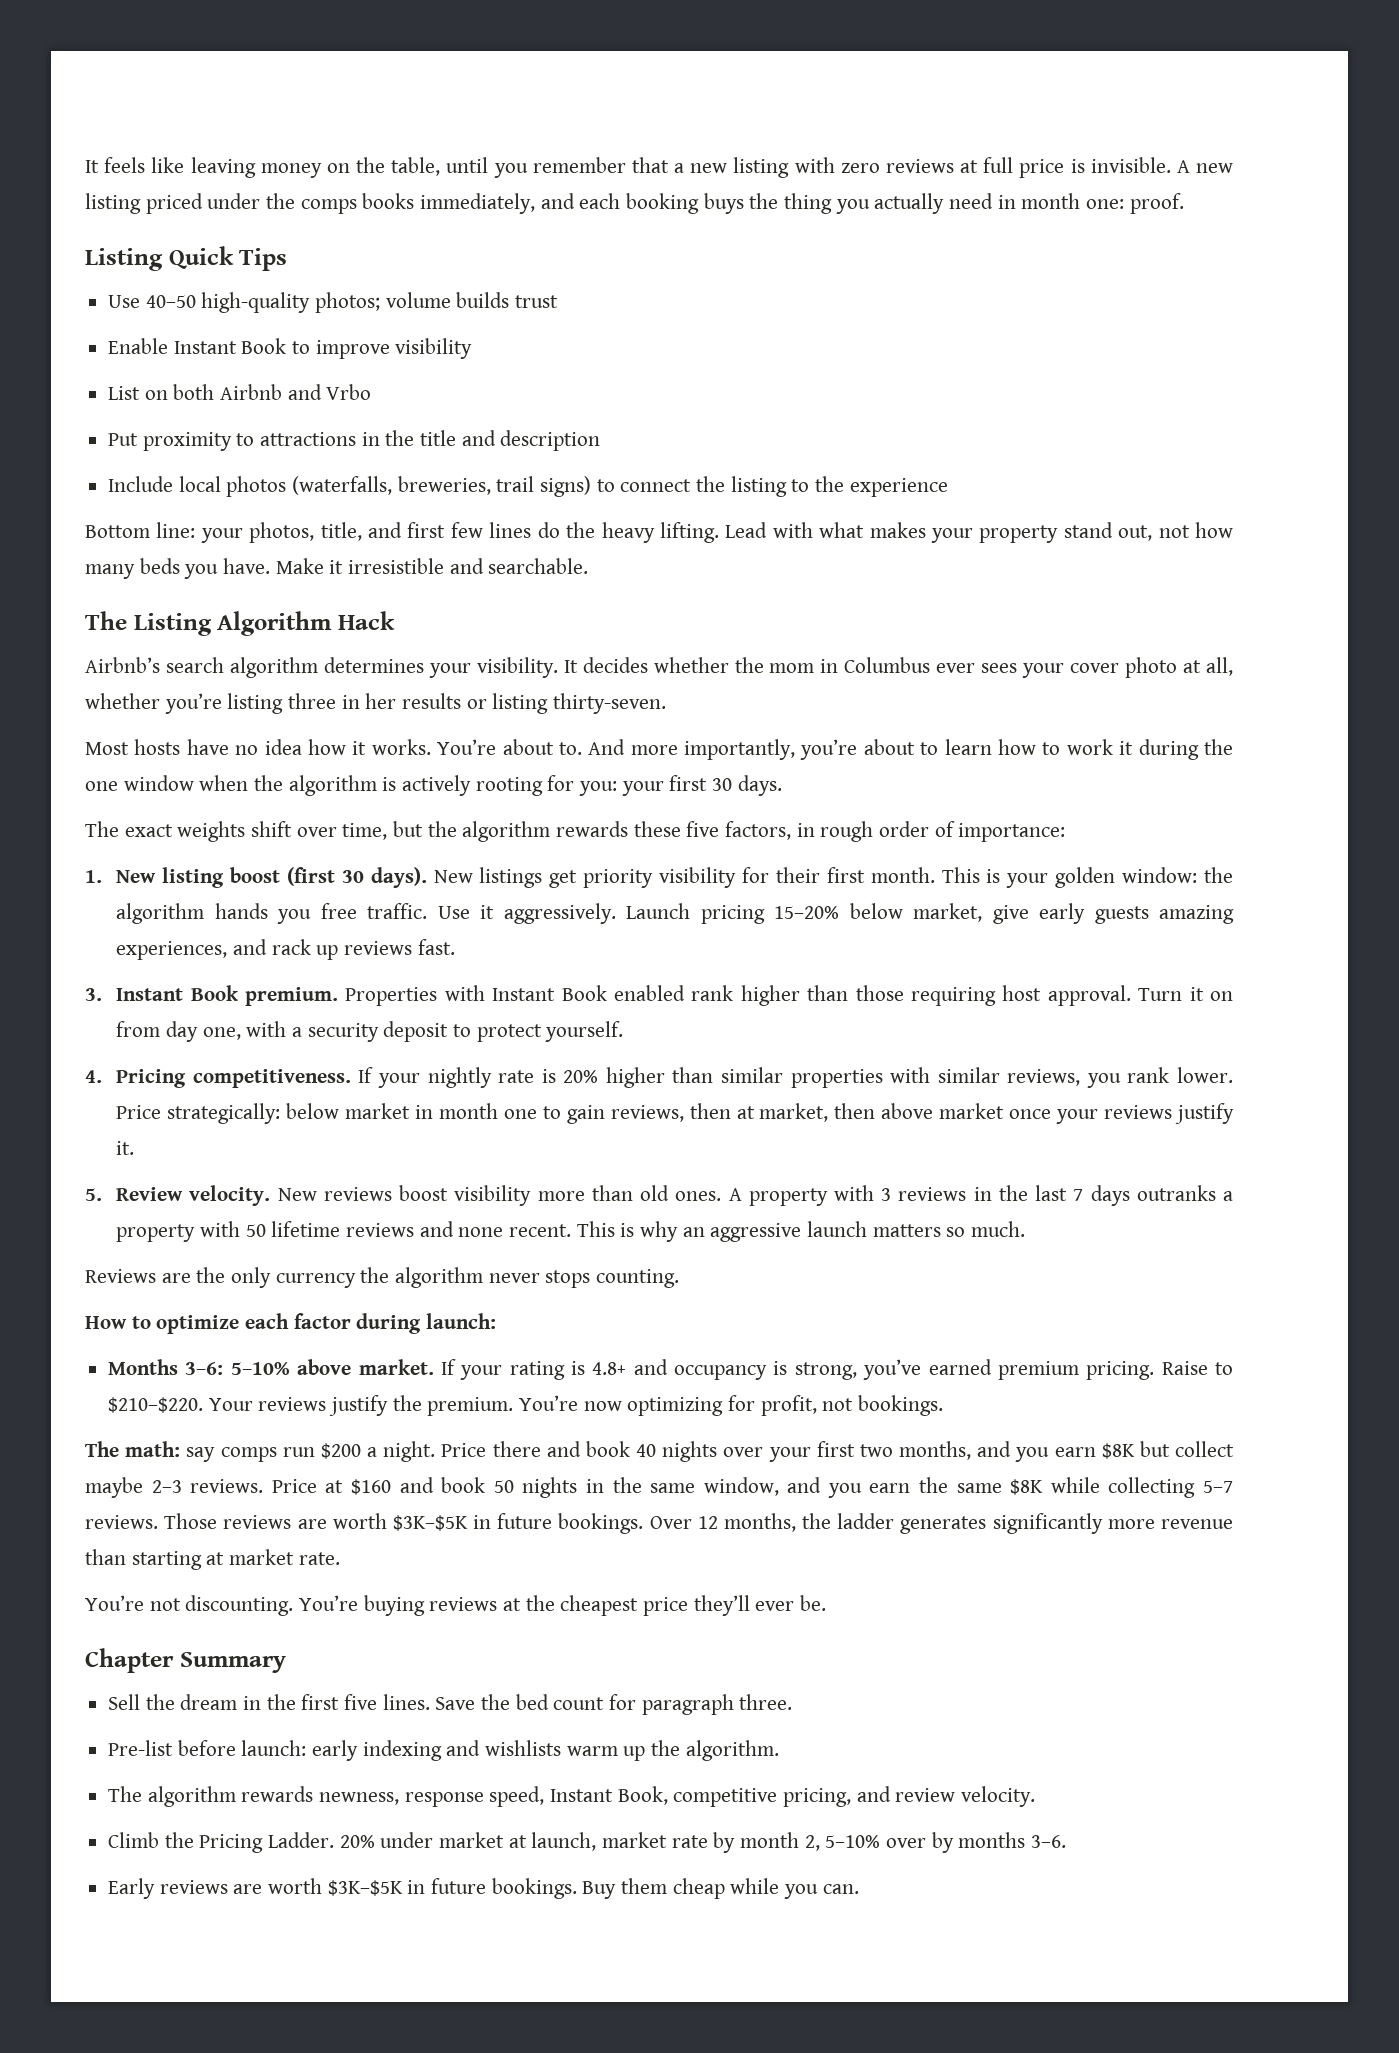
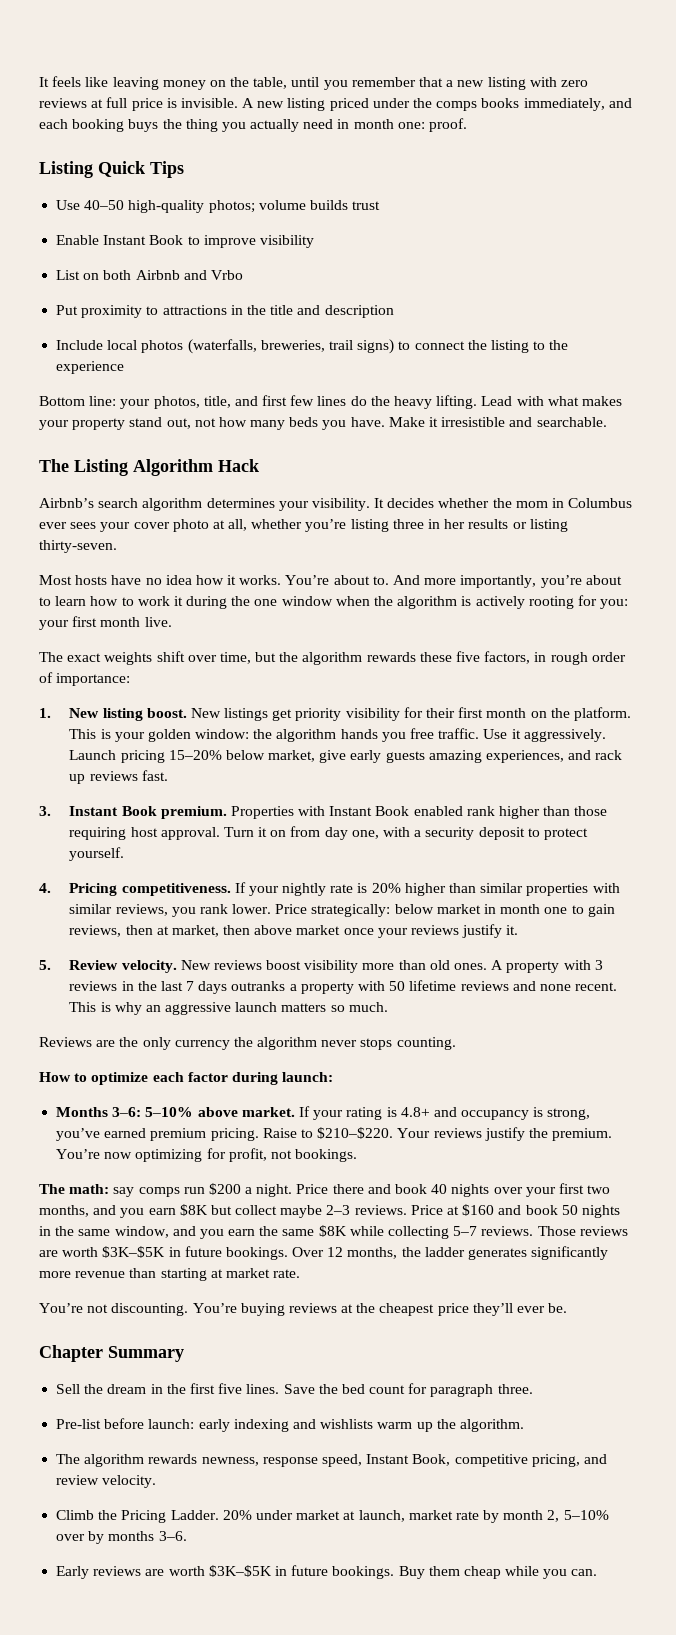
[712,775,782,796] 30 days. -> [100,617,172,627] month live.
[230,867,427,888] boost (first 30 days). -> [146,708,187,718] boost.
[870,867,935,883] month. -> [486,707,631,721] month on the platform.

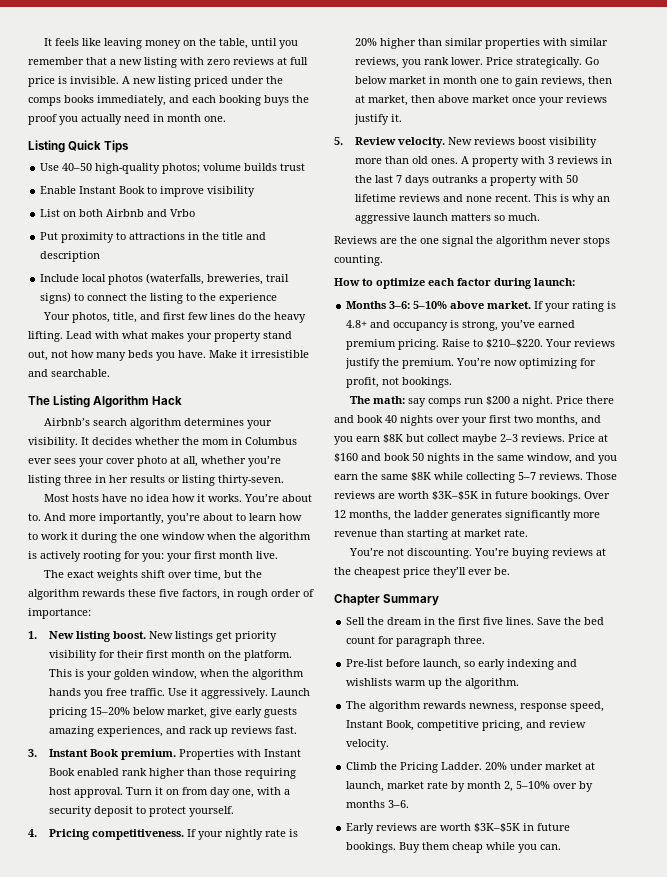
[185,119,218,132] thing -> [28,114,57,125] proof
[397,118,468,132] one: proof. -> [204,116,226,122] one.
[39,396,151,409] Bottom line: your -> [43,312,71,320] Your
[195,729,250,739] window: -> [152,669,230,680] window, when
[311,904,391,917] strategically: -> [516,57,600,68] strategically. Go
[142,1037,230,1050] only currency -> [420,236,474,247] one signal
[148,1419,195,1429] launch: -> [423,659,476,670] launch, so

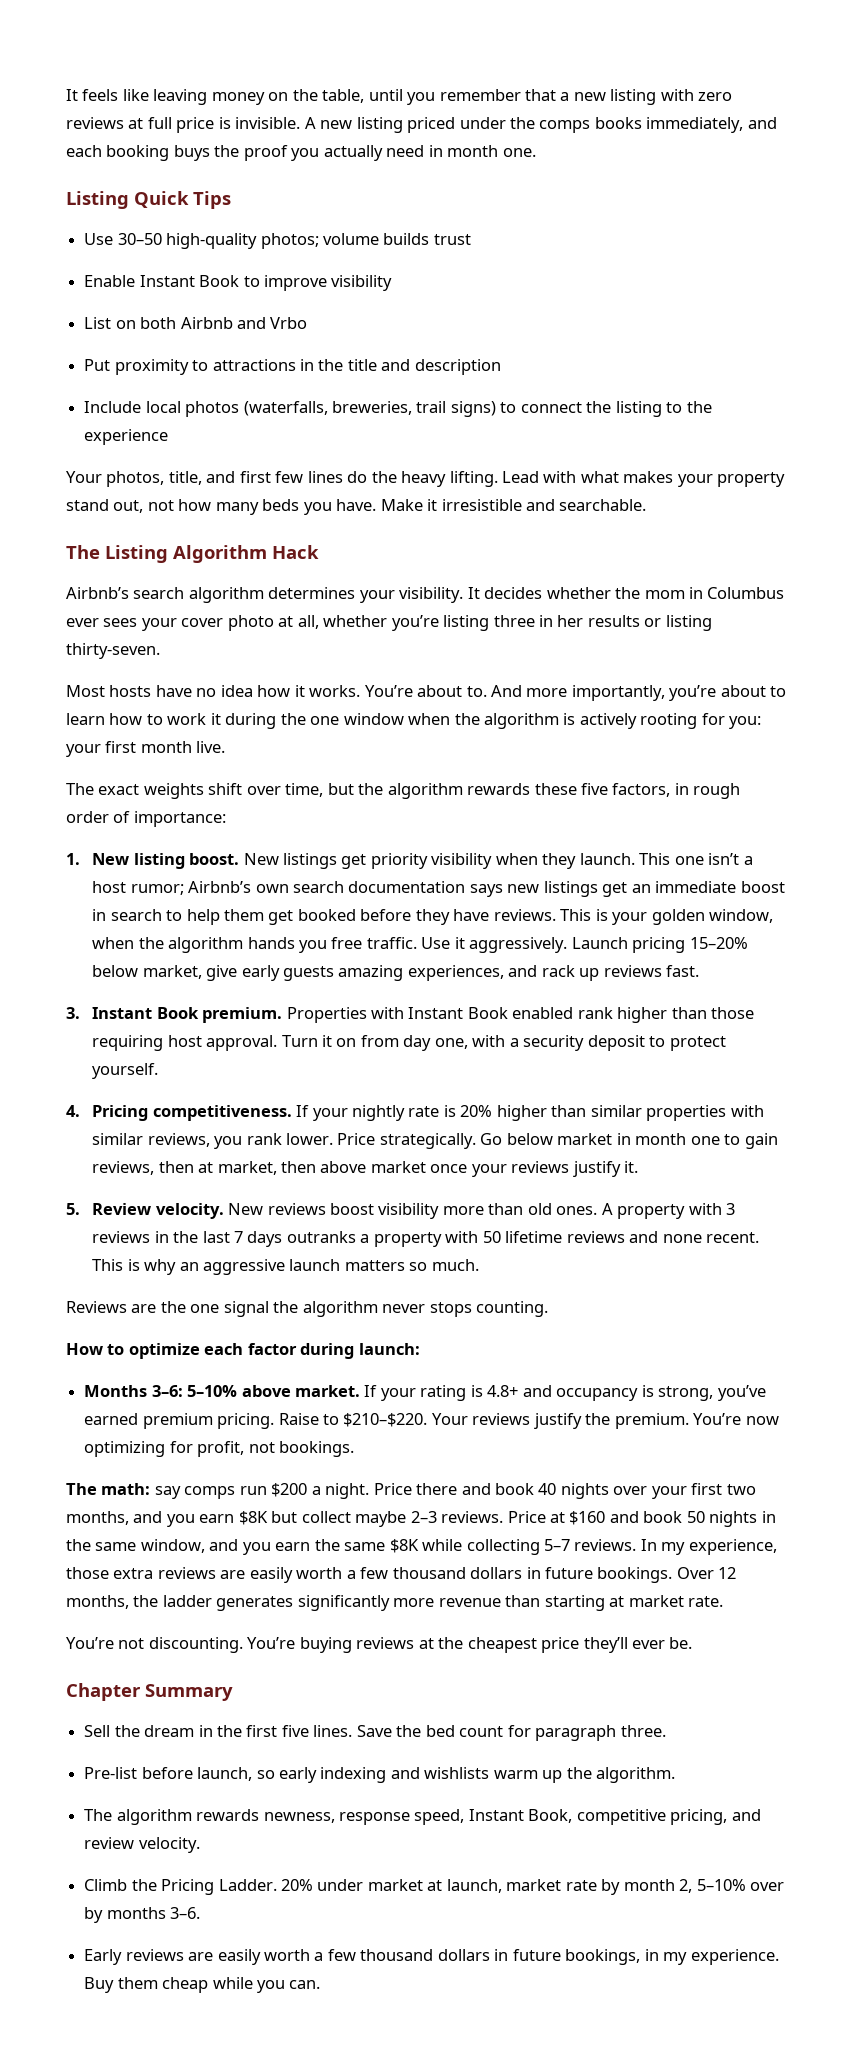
[62,163,93,171] 40–50 -> [117,233,162,245] 30–50
[99,650,293,661] for their first month on the platform. -> [495,853,753,869] [92,881,785,897] [92,909,556,925] when they launch. This one isn’t a host rumor; Airbnb’s own search documentation says new listings get an immediate boost in search to help them get booked before they have reviews.
[586,472,617,480] [334,491,478,500] Those reviews are worth $3K–$5K -> [640,1539,777,1555] [66,1567,523,1583] In my experience, those extra reviews are easily worth a few thousand dollars
[440,823,571,832] [346,842,397,853] worth $3K–$5K in future bookings. -> [217,1949,779,1965] easily worth a few thousand dollars in future bookings, in my experience.

